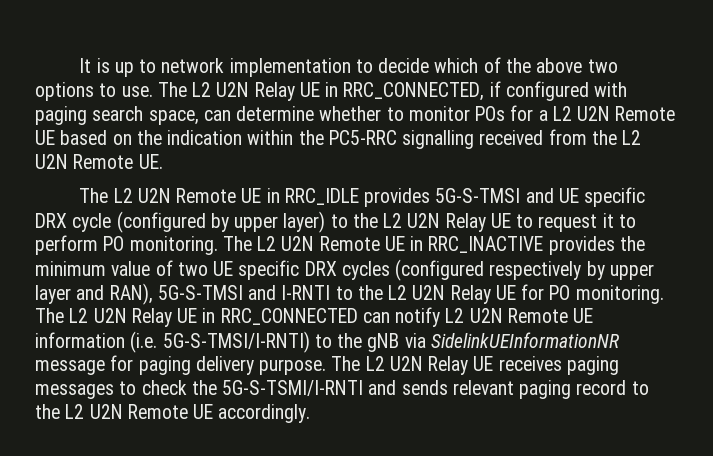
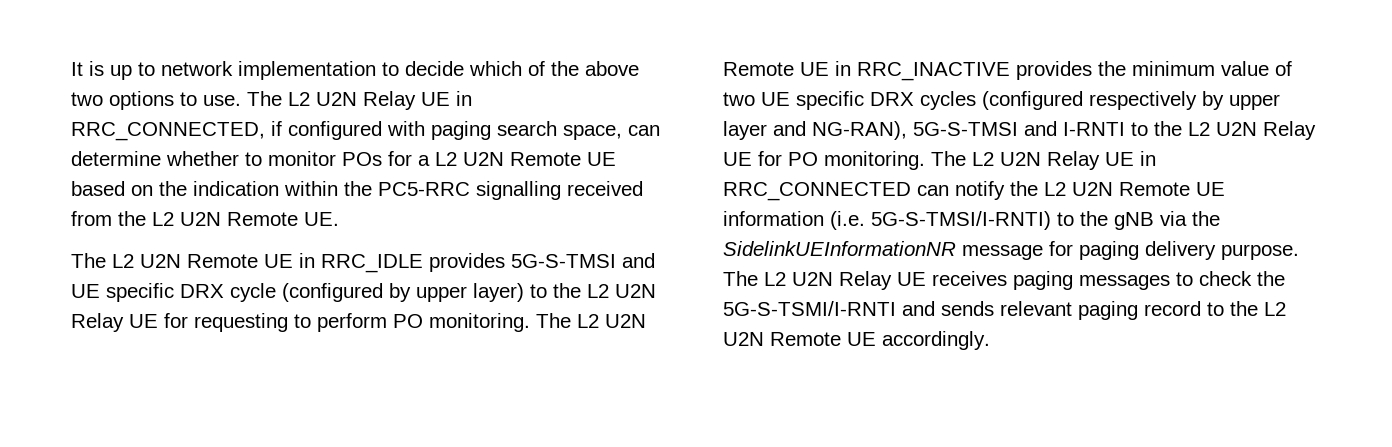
[516,213,614,232] to request it -> [164,313,288,332] for requesting
[109,283,153,305] RAN), -> [812,121,907,140] NG-RAN),
(441, 317) none -> [1010,181,1038,196] the
(426, 340) none -> [1192,211,1220,226] the

